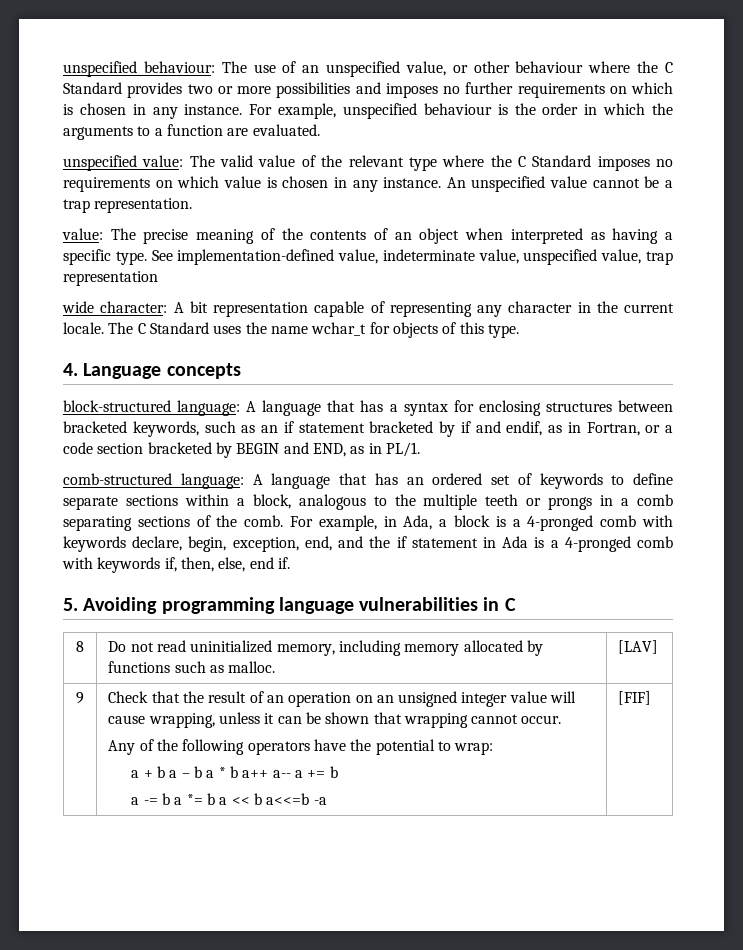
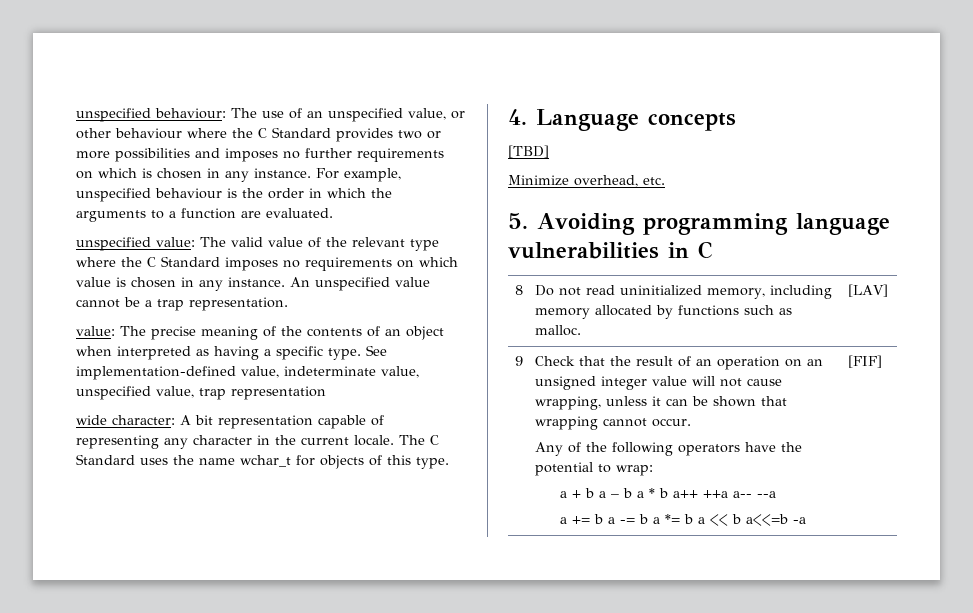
[63,400,673,416] [63,421,673,437] [63,442,420,458] [63,473,673,489] [63,494,674,510] [63,515,673,531] [63,536,674,552] [62,557,290,573] block-structured language: A language that has a syntax for enclosing structures between bracketed keywords, such as an if statement bracketed by if and endif, as in Fortran, or a code section bracketed by BEGIN and END, as in PL/1. // comb-structured language: A language that has an ordered set of keywords to define separate sections within a block, analogous to the multiple teeth or prongs in a comb separating sections of the comb. For example, in Ada, a block is a 4-pronged comb with keywords declare, begin, exception, end, and the if statement in Ada is a 4-pronged comb with keywords if, then, else, end if. -> [508,145,549,158] [508,175,665,187] [TBD] // Minimize overhead, etc.
(577, 697) none -> [720,378,743,387] not
[272,770,291,778] a-- -> [702,490,776,498] ++a a-- --a //
(338, 772) // -> (603, 519) none

